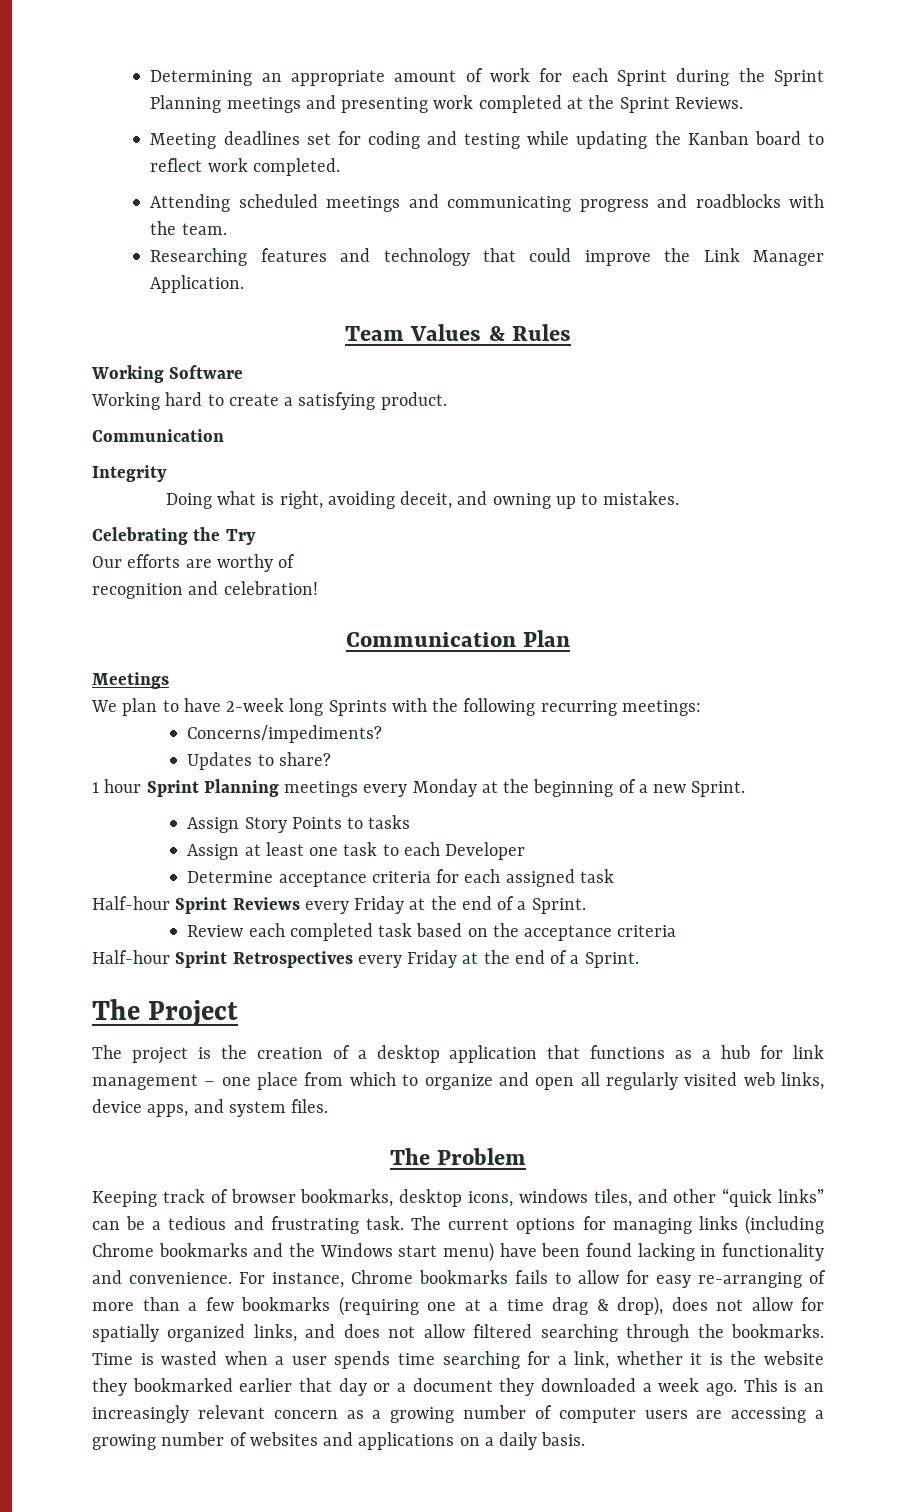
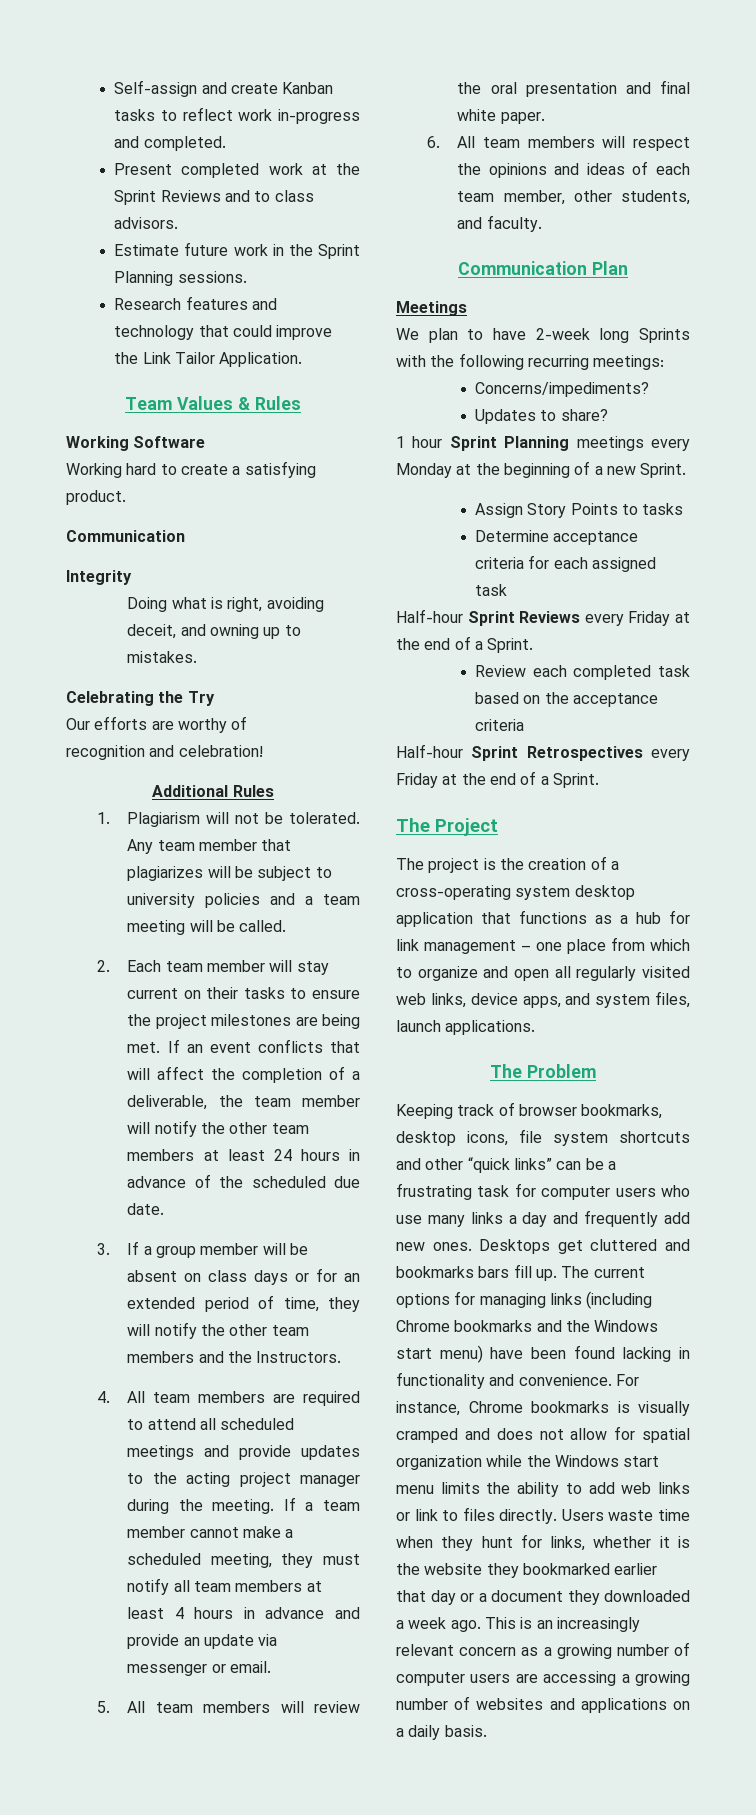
[150,68,824,86] [150,95,743,113] [150,131,824,149] [150,158,340,176] [150,194,824,212] [150,221,227,235] [150,248,248,266] Determining an appropriate amount of work for each Sprint during the Sprint Planning meetings and presenting work completed at the Sprint Reviews. // Meeting deadlines set for coding and testing while updating the Kanban board to reflect work completed. // Attending scheduled meetings and communicating progress and roadblocks with the team. // Researching -> [114,80,334,97] [114,107,360,124] [114,136,226,151] [114,163,360,178] [114,190,314,205] [114,217,179,229] [114,242,360,259] [114,271,247,286] [114,298,182,310] Self-assign and create Kanban tasks to reflect work in-progress and completed. // Present completed work at the Sprint Reviews and to class advisors. // Estimate future work in the Sprint Planning sessions. // Research
[752,250,824,266] Manager -> [174,352,215,364] Tailor
(318, 588) none -> [152,785,274,797] [96,812,361,827] [127,839,292,854] [127,866,332,881] [127,893,361,908] [127,920,287,935] [96,960,329,975] [127,987,360,999] [127,1014,361,1029] [127,1039,360,1053] [127,1066,360,1083] [127,1095,360,1110] [127,1120,309,1137] [127,1149,360,1161] [127,1174,361,1188] [127,1203,165,1215] [96,1241,308,1258] [127,1268,361,1285] [127,1295,361,1312] [127,1322,309,1339] [127,1351,342,1363] [96,1391,360,1406] [127,1418,295,1430] [127,1445,360,1460] [127,1472,360,1487] [127,1497,360,1514] [127,1526,294,1538] [127,1553,360,1568] [127,1578,322,1595] [127,1607,360,1619] [127,1634,278,1649] [127,1661,272,1676] [96,1701,360,1713] [457,80,690,97] [457,109,545,124] [426,136,690,151] [457,161,690,178] [457,190,690,205] [457,215,542,232] // Additional Rules // 1. Plagiarism will not be tolerated. Any team member that plagiarizes will be subject to university policies and a team meeting will be called. // 2. Each team member will stay current on their tasks to ensure the project milestones are being met. If an event conflicts that will affect the completion of a deliverable, the team member will notify the other team members at least 24 hours in advance of the scheduled due date. // 3. If a group member will be absent on class days or for an extended period of time, they will notify the other team members and the Instructors. // 4. All team members are required to attend all scheduled meetings and provide updates to the acting project manager during the meeting. If a team member cannot make a scheduled meeting, they must notify all team members at least 4 hours in advance and provide an update via messenger or email. // 5. All team members will review the oral presentation and final white paper. // 6. All team members will respect the opinions and ideas of each team member, other students, and faculty.
[187,842,526,860] // Assign at least one task to each Developer -> (684, 509) none
(367, 1054) none -> [396,885,571,900] cross-operating system
[291,1099,329,1113] files. -> [655,991,690,1008] [396,1020,536,1035] files, launch applications.
[518,1189,632,1207] windows tiles, -> [519,1129,690,1146] file system shortcuts
[168,1216,404,1234] tedious and frustrating task. -> [396,1183,690,1200] [396,1210,690,1227] [396,1239,690,1254] [396,1264,557,1281] frustrating task for computer users who use many links a day and frequently add new ones. Desktops get cluttered and bookmarks bars fill up.
[515,1270,826,1288] [92,1296,824,1316] [92,1324,825,1342] [92,1351,610,1369] fails to allow for easy re-arranging of more than a few bookmarks (requiring one at a time drag & drop), does not allow for spatially organized links, and does not allow filtered searching through the bookmarks. Time is wasted when a user spends time searching for a link, -> [617,1401,690,1416] [396,1426,690,1443] [396,1455,660,1470] [396,1482,690,1497] [396,1507,690,1524] [396,1534,586,1551] is visually cramped and does not allow for spatial organization while the Windows start menu limits the ability to add web links or link to files directly. Users waste time when they hunt for links,

